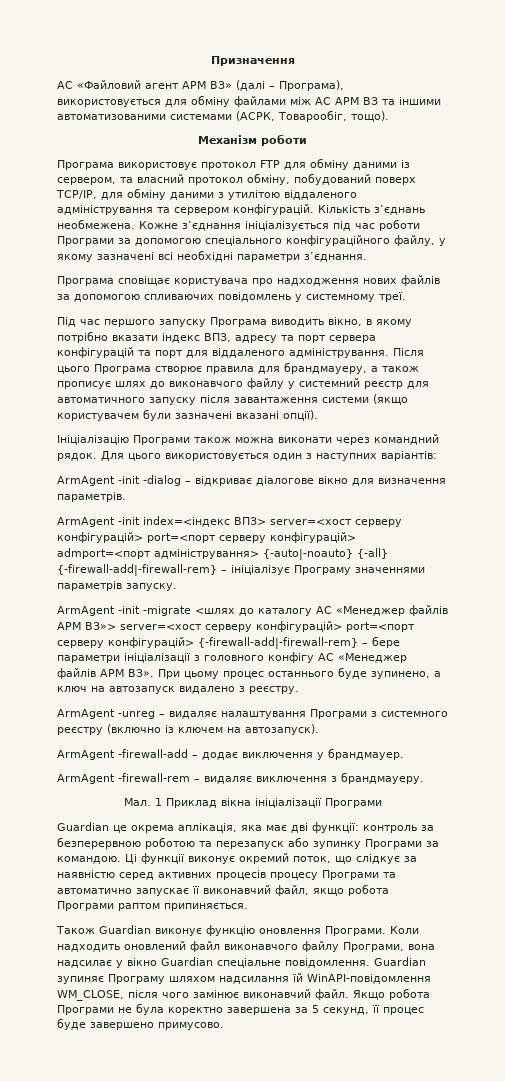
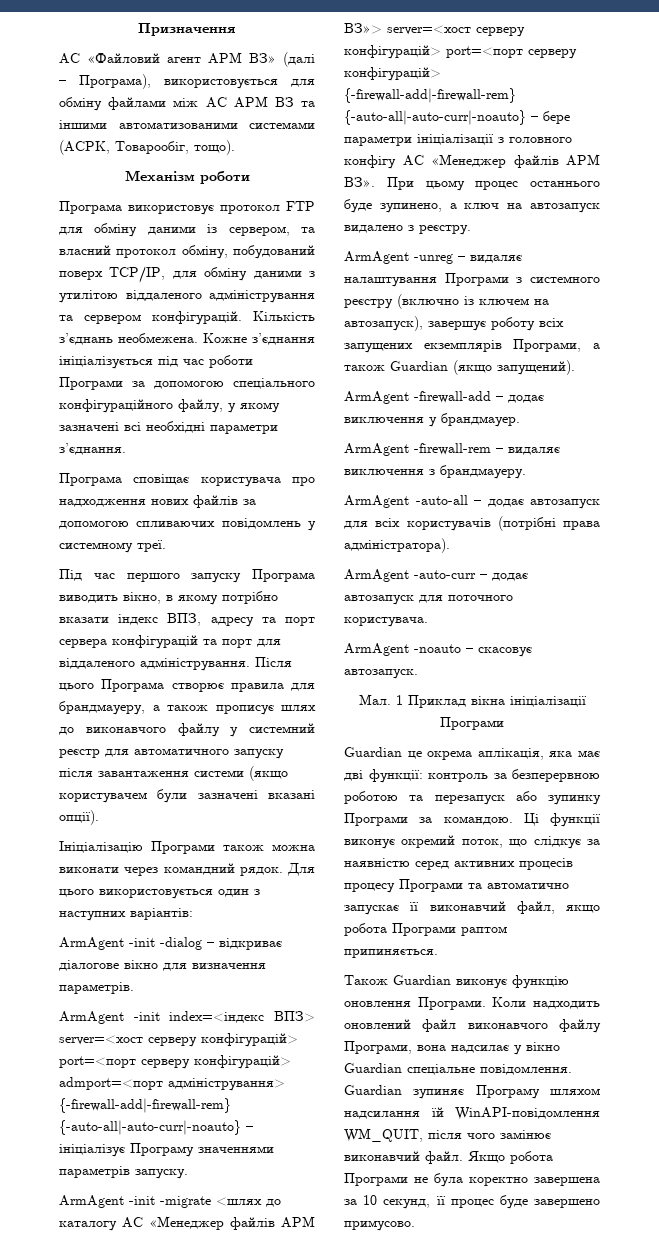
[263,548,388,560] [57,564,217,576] {-auto|-noauto} {-all} {-firewall-add|-firewall-rem} -> [59,1098,231,1113] [59,1120,241,1135] {-firewall-add|-firewall-rem} {-auto-all|-auto-curr|-noauto}
(358, 643) none -> [344,110,526,125] {-auto-all|-auto-curr|-noauto}
[245,724,319,735] автозапуск). -> [344,316,564,331] [344,339,600,353] [344,360,575,375] автозапуск), завершує роботу всіх запущених екземплярів Програми, а також Guardian (якщо запущений).
(424, 778) none -> [344,495,600,509] [344,516,600,531] [344,538,450,553] [344,569,528,582] [344,595,513,605] [344,617,428,627] [344,643,532,657] [344,669,418,679] // ArmAgent -auto-all – додає автозапуск для всіх користувачів (потрібні права адміністратора). // ArmAgent -auto-curr – додає автозапуск для поточного користувача. // ArmAgent -noauto – скасовує автозапуск.
[57,990,124,1001] WM_CLOSE, -> [344,1128,423,1142] WM_QUIT,
[312,1005,319,1013] 5 -> [363,1195,378,1205] 10

